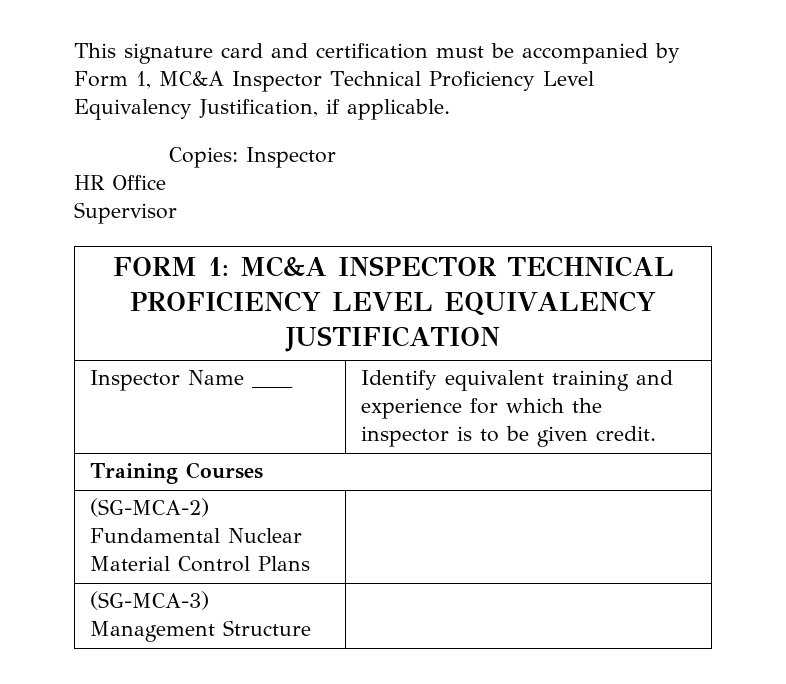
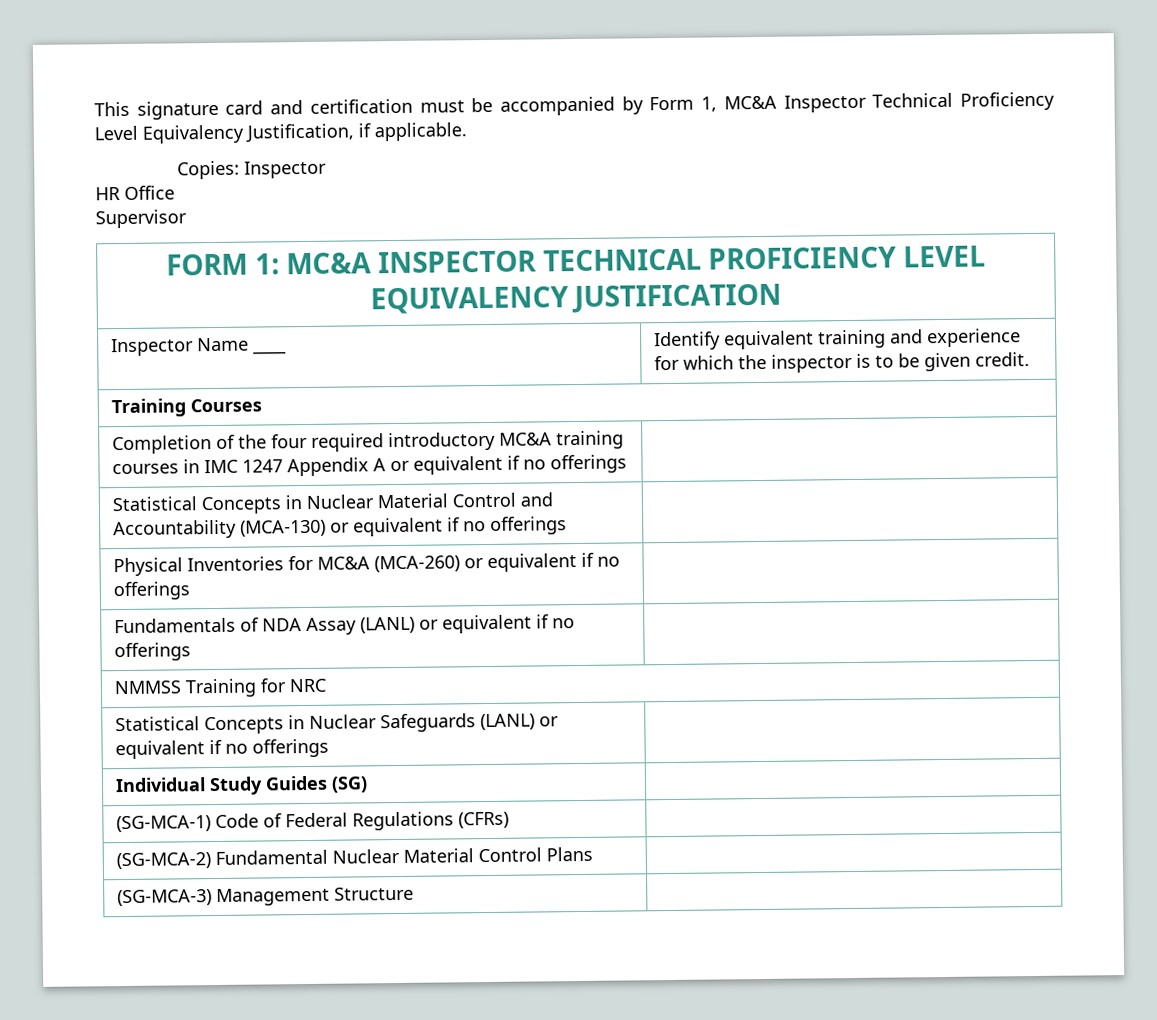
(263, 470) none -> [111,430,624,455] [111,454,627,477] [111,492,553,515] [112,516,567,540] [112,552,620,577] [112,581,190,601] [113,614,575,636] [113,642,191,662] [113,678,326,698] [114,713,559,735] [114,738,329,760] [114,775,368,796] [115,811,509,833] // Completion of the four required introductory MC&A training courses in IMC 1247 Appendix A or equivalent if no offerings | // Statistical Concepts in Nuclear Material Control and Accountability (MCA-130) or equivalent if no offerings | // Physical Inventories for MC&A (MCA-260) or equivalent if no offerings | // Fundamentals of NDA Assay (LANL) or equivalent if no offerings | // NMMSS Training for NRC // Statistical Concepts in Nuclear Safeguards (LANL) or equivalent if no offerings | // Individual Study Guides (SG) | // (SG-MCA-1) Code of Federal Regulations (CFRs) |

